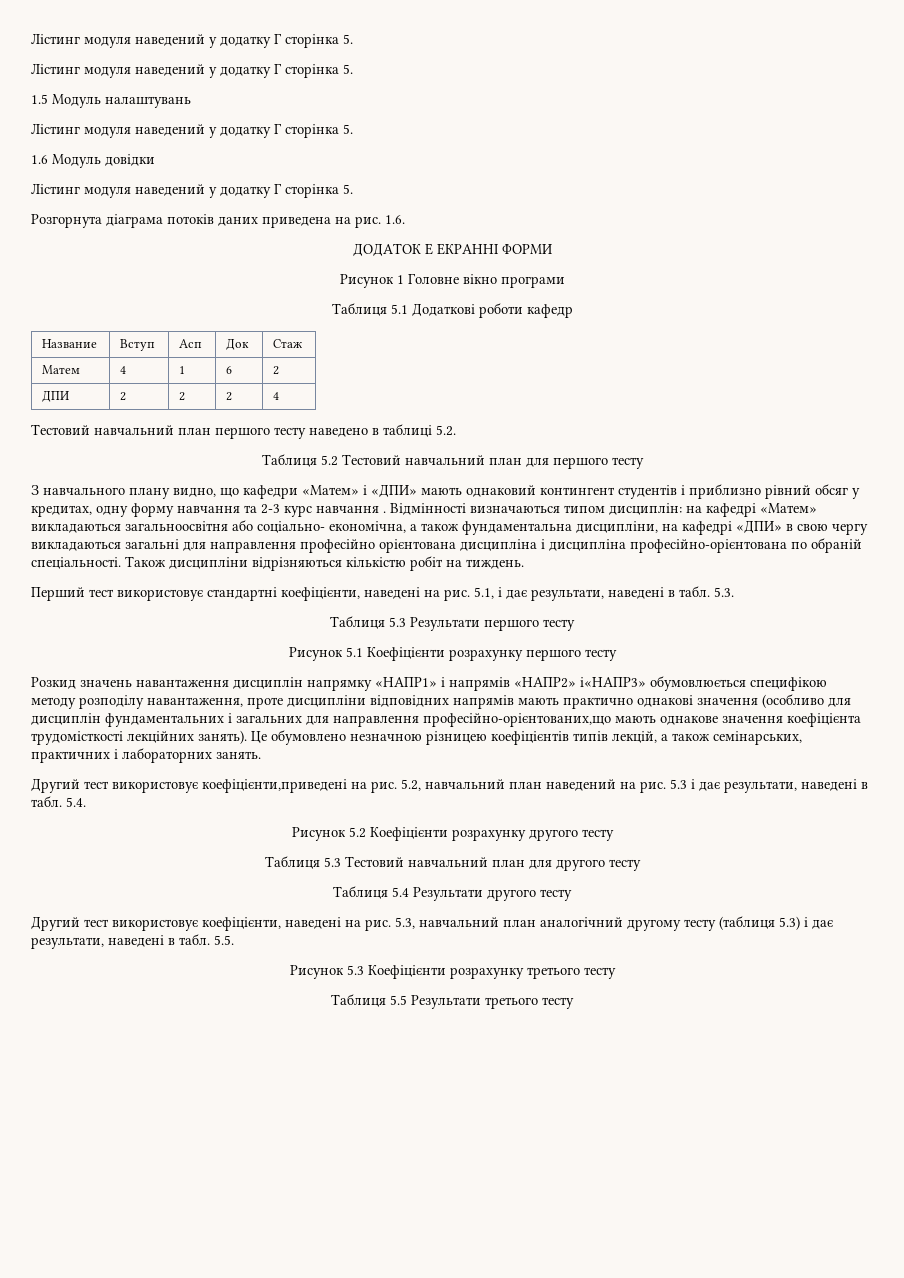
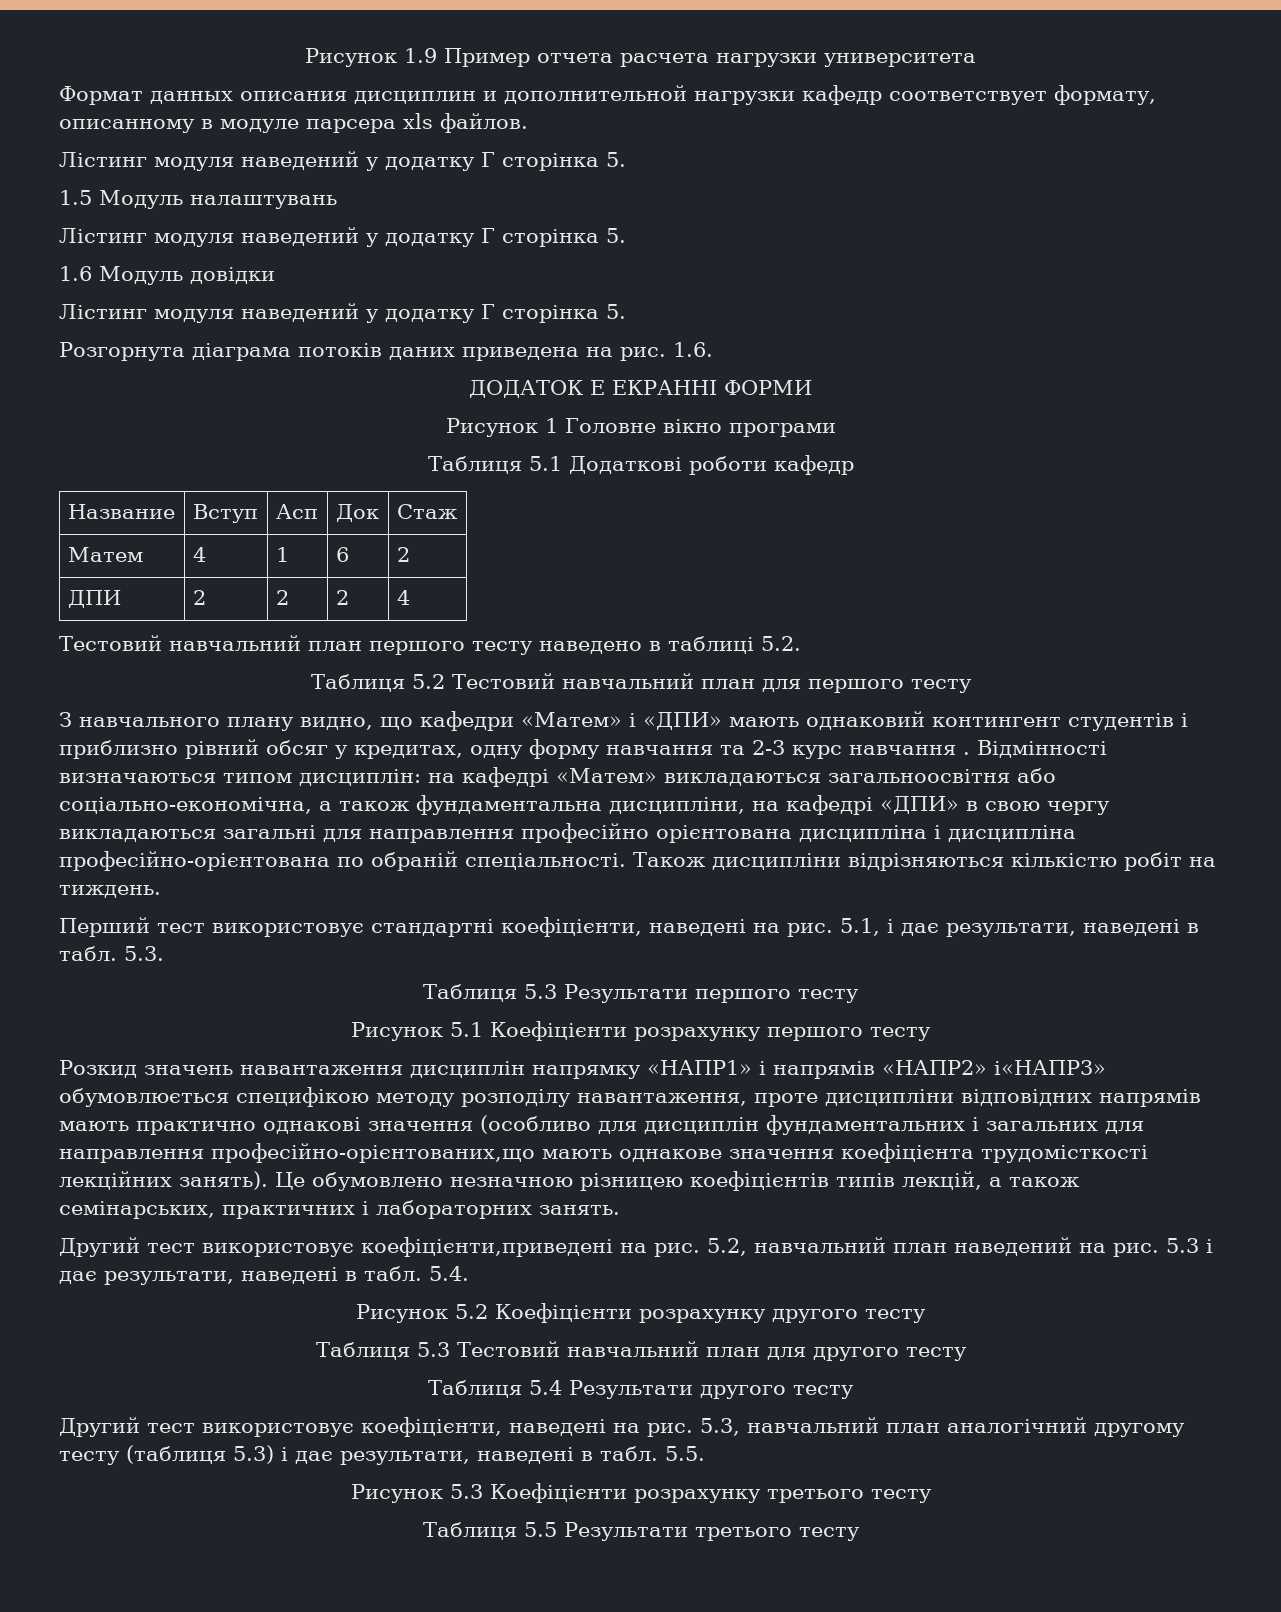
[31,33,353,48] Лістинг модуля наведений у додатку Г сторінка 5. -> [305,48,976,67] [59,85,1156,105] [59,113,528,133] Рисунок 1.9 Пример отчета расчета нагрузки университета // Формат данных описания дисциплин и дополнительной нагрузки кафедр соответствует формату, описанному в модуле парсера xls файлов.
[257,521,406,533] соціально- економічна, -> [59,797,312,814] соціально-економічна,

